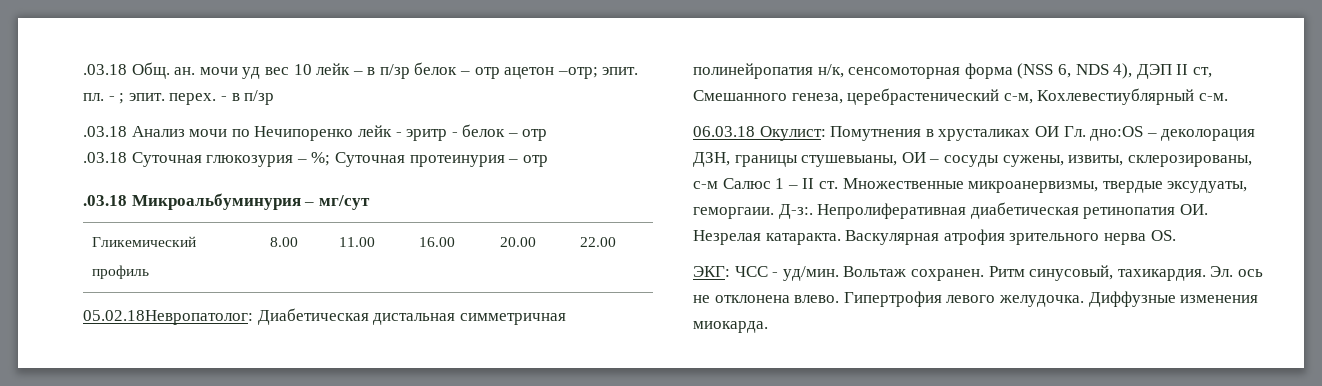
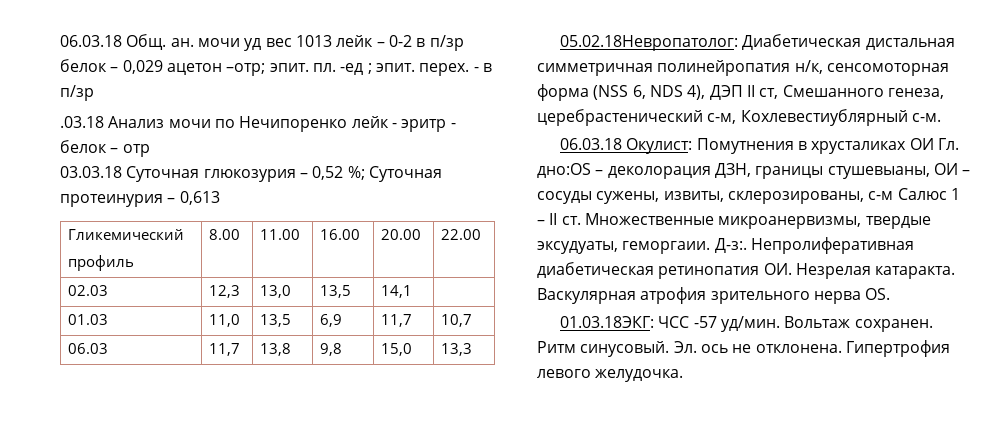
[83,64,127,75] .03.18 -> [60,35,122,47] 06.03.18
[293,63,363,75] 10 лейк – -> [295,35,412,47] 1013 лейк – 0-2
[474,67,500,79] отр -> [122,60,163,74] 0,029
[108,96,115,101] - -> [340,63,364,75] -ед
[83,152,127,163] .03.18 -> [60,166,122,178] 03.03.18
(307, 161) none -> [312,166,344,180] 0,52
[522,155,548,167] [83,193,370,210] отр // .03.18 Микроальбуминурия – мг/сут -> [179,191,220,205] 0,613
(617, 242) none -> [67,285,108,296] [208,285,240,298] [259,285,291,298] [319,285,351,298] [380,285,412,298] [67,314,108,325] [208,314,240,327] [259,314,291,327] [319,314,342,327] [380,314,412,327] [440,314,472,327] [67,343,108,354] [208,343,240,356] [259,343,291,356] [319,343,342,356] [380,343,412,356] [440,343,472,356] // 02.03 | 12,3 | 13,0 | 13,5 | 14,1 | // 01.03 | 11,0 | 13,5 | 6,9 | 11,7 | 10,7 // 06.03 | 11,7 | 13,8 | 9,8 | 15,0 | 13,3
[693,266,779,277] ЭКГ: ЧСС - -> [559,316,717,328] 01.03.18ЭКГ: ЧСС -57
[1029,265,1206,281] синусовый, тахикардия. -> [580,341,670,357] синусовый.
[714,295,840,303] отклонена влево. -> [755,344,842,353] отклонена.
[1088,291,1259,307] [693,321,768,333] Диффузные изменения миокарда. -> (684, 375) none

